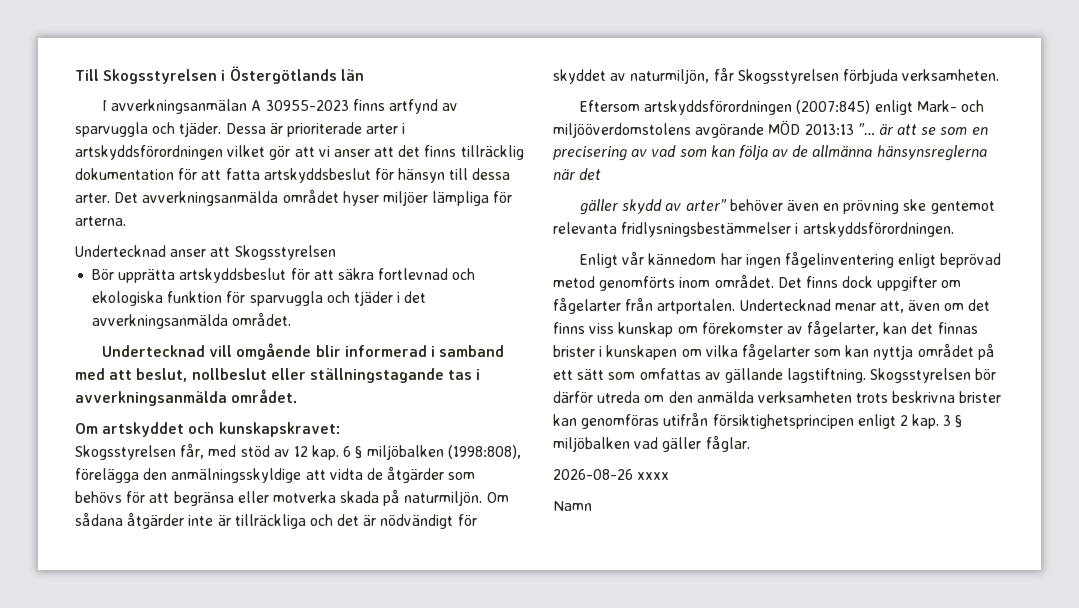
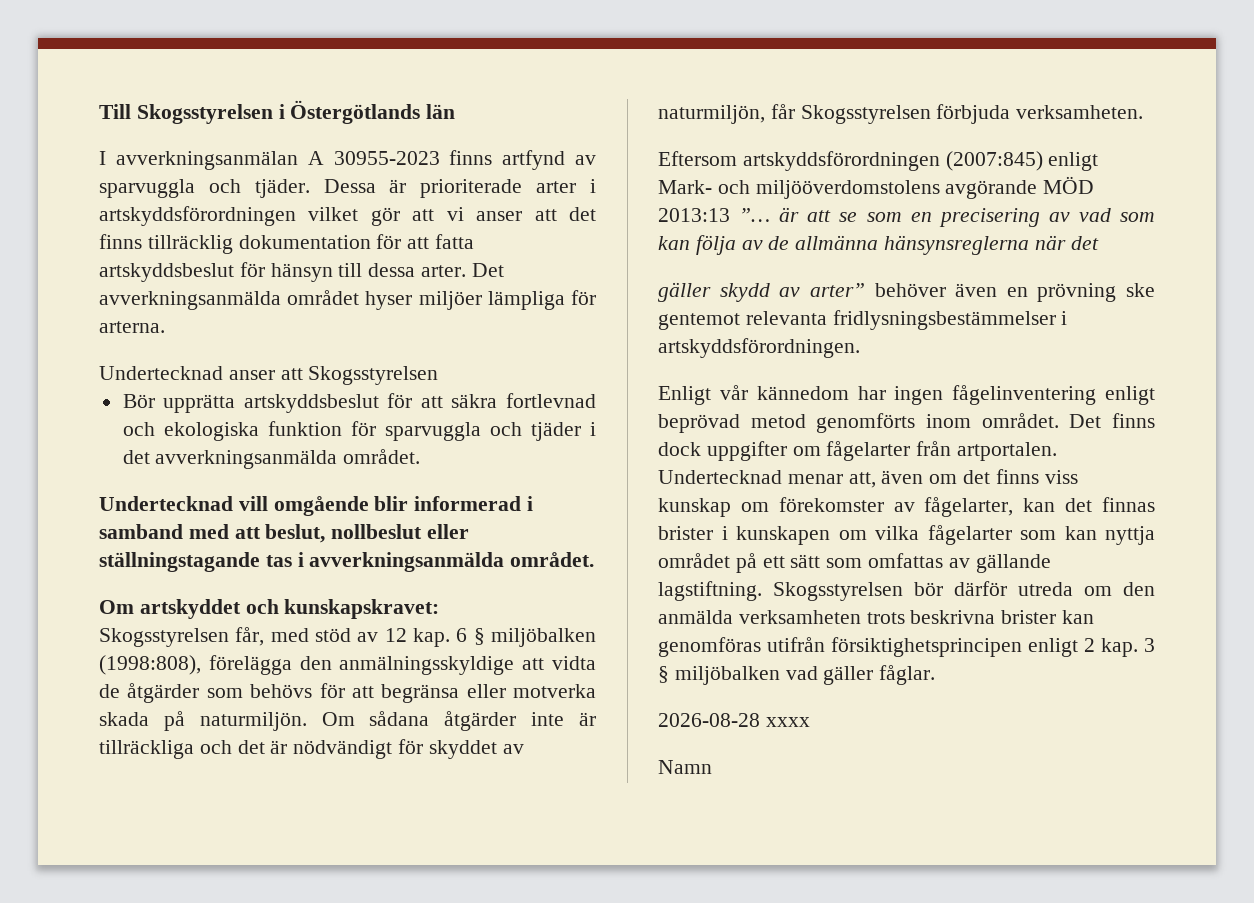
[553,469,633,480] 2026-08-26 -> [658,713,760,727] 2026-08-28

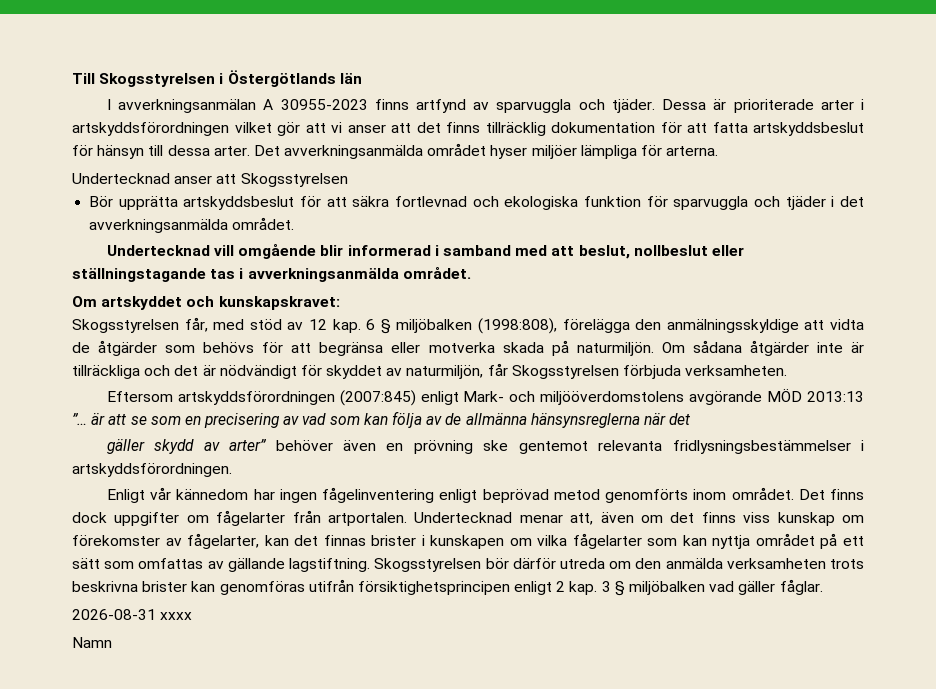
[658,713,760,727] 2026-08-28 -> [72,609,156,620] 2026-08-31

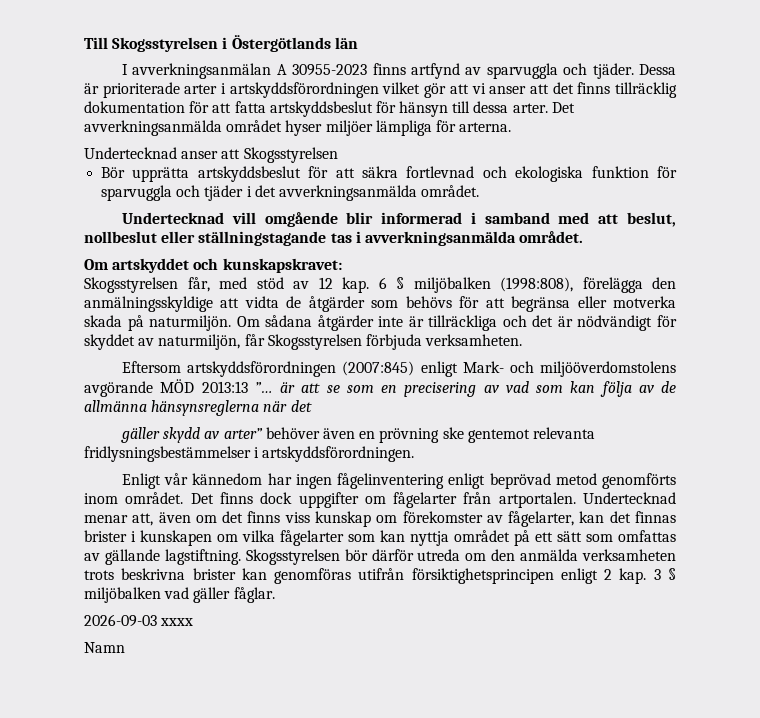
[72,609,156,620] 2026-08-31 -> [84,614,157,627] 2026-09-03

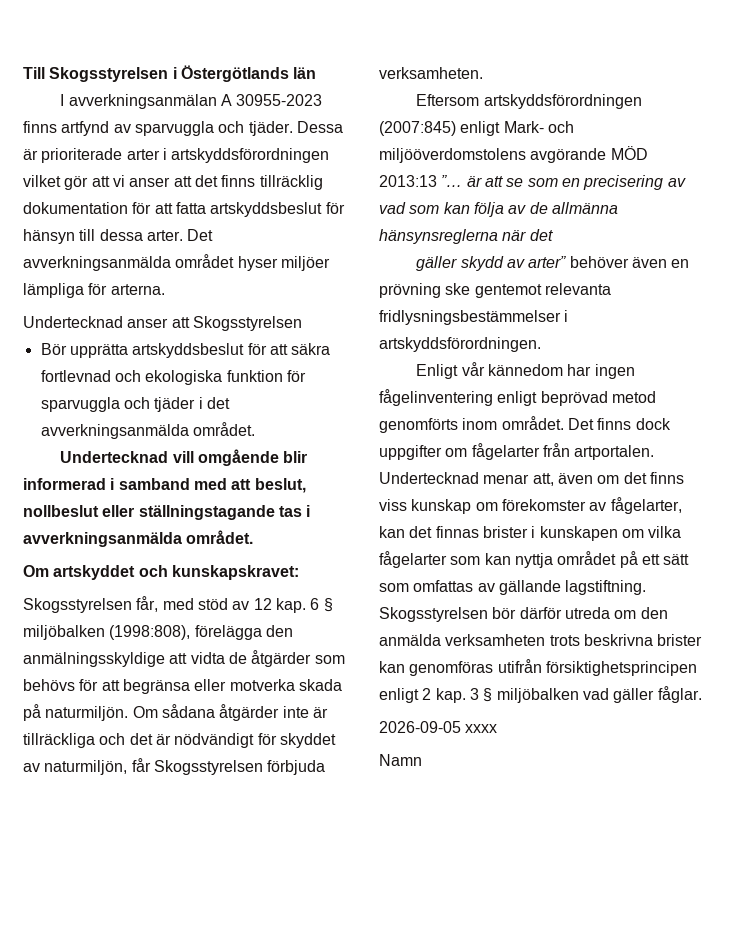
[84,614,157,627] 2026-09-03 -> [379,721,461,733] 2026-09-05

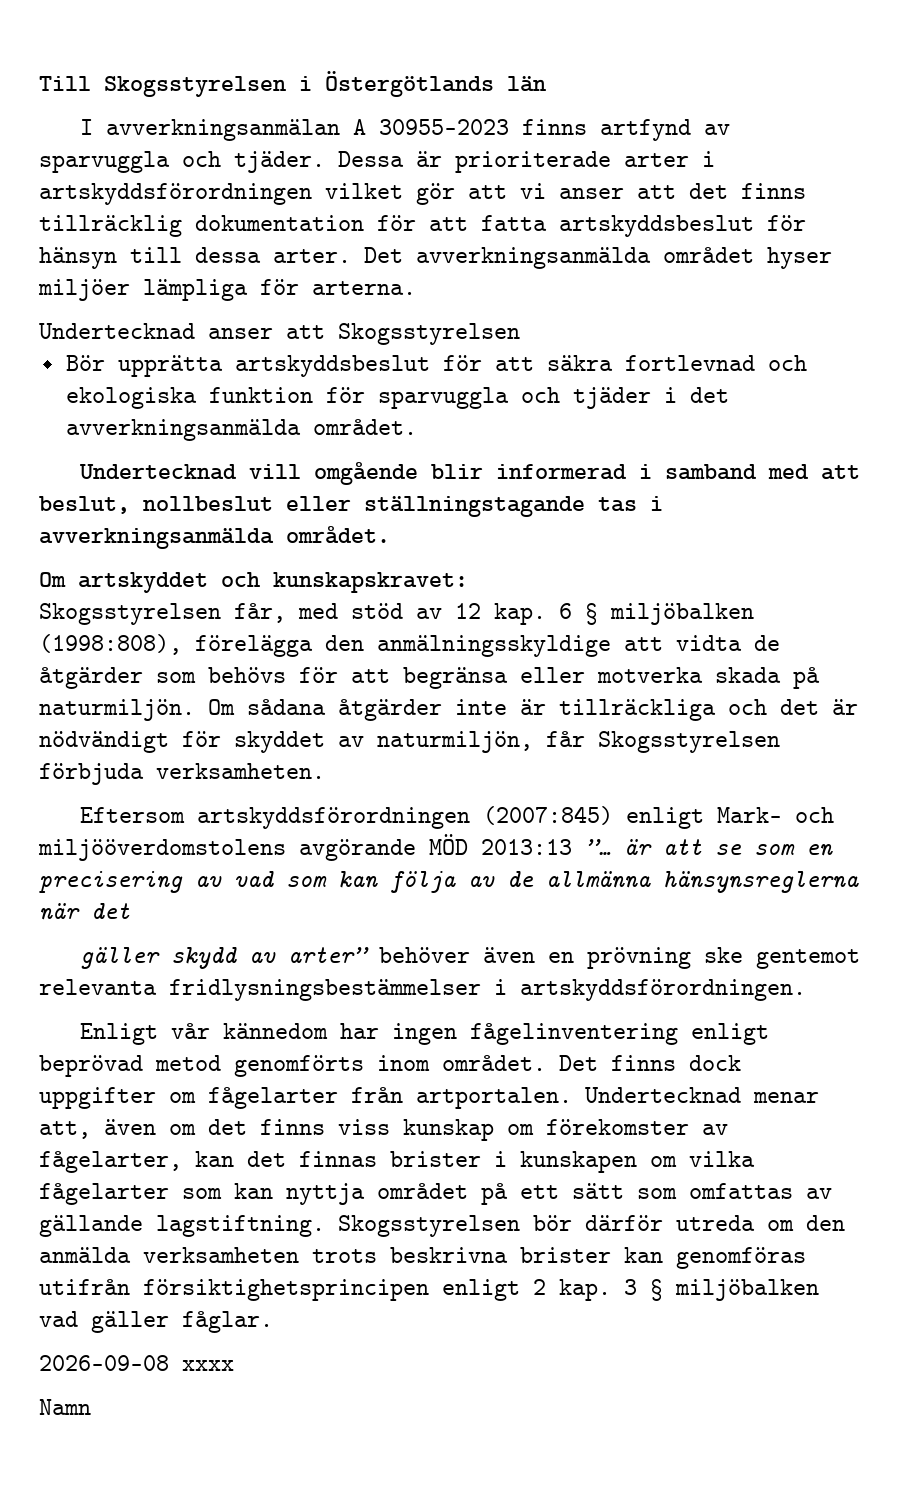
[379,721,461,733] 2026-09-05 -> [39,1355,169,1371] 2026-09-08

